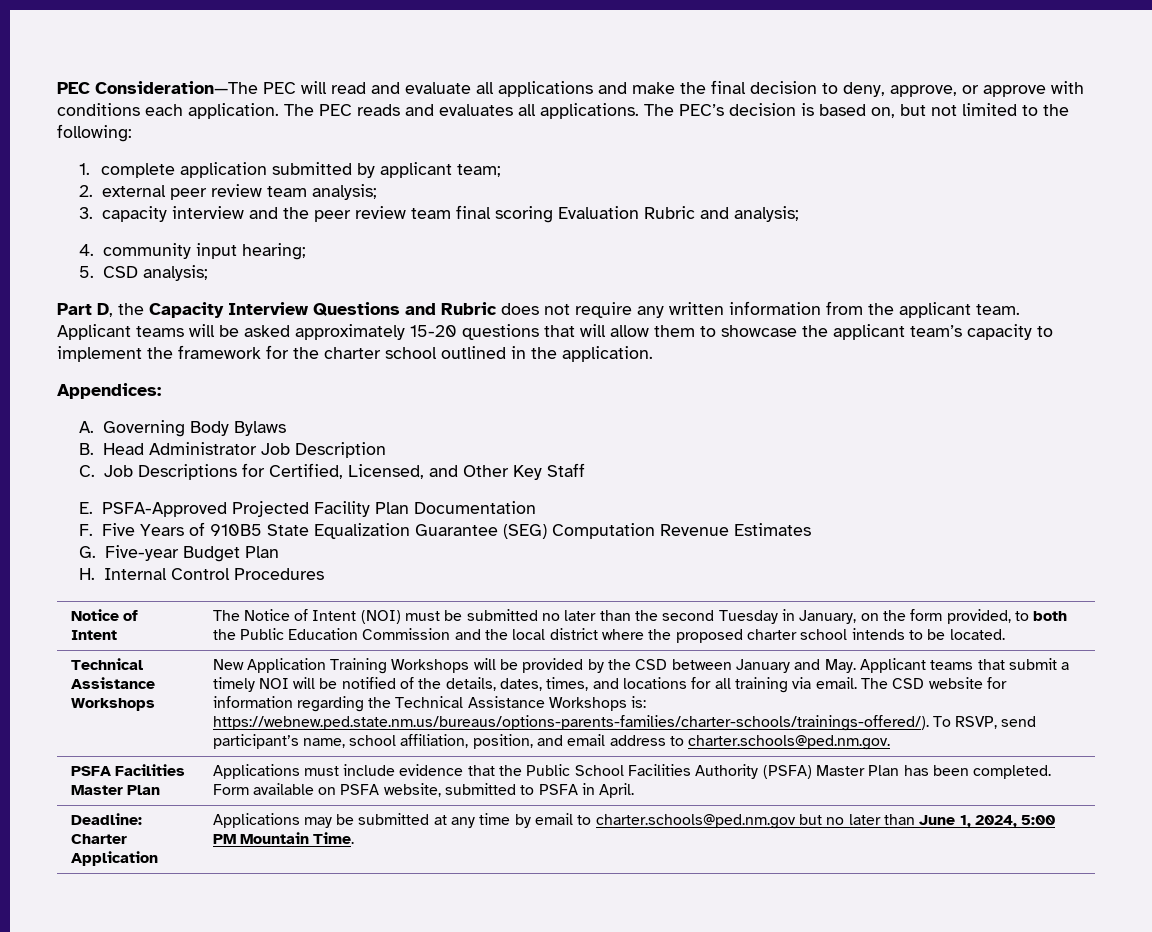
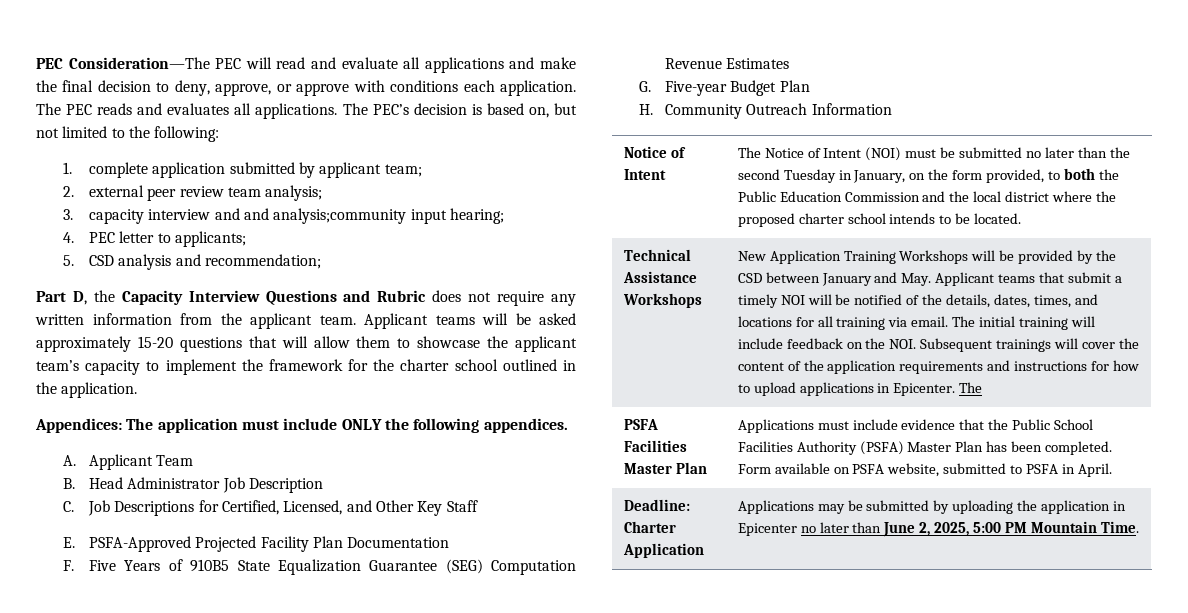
[282,205,799,223] [78,243,306,260] [78,265,208,281] the peer review team final scoring Evaluation Rubric and analysis; // 4. community input hearing; // 5. CSD analysis; -> [244,208,504,224] [62,231,247,247] [62,254,322,270] and analysis;community input hearing; // 4. PEC letter to applicants; // 5. CSD analysis and recommendation;
[78,420,286,437] // A. Governing Body Bylaws -> [126,418,568,433] [62,454,194,470] The application must include ONLY the following appendices. // A. Applicant Team
[103,568,324,580] Internal Control Procedures -> [665,103,892,119] Community Outreach Information
[892,677,1007,689] [212,696,647,712] [212,715,1037,731] [212,734,891,750] CSD website for information regarding the Technical Assistance Workshops is: https://webnew.ped.state.nm.us/bureaus/options-parents-families/charter-schools/trainings-offered/). To RSVP, send participant’s name, school affiliation, position, and email address to charter.schools@ped.nm.gov. -> [979,316,1095,330] [737,338,1139,352] [737,360,1139,374] [737,382,983,396] initial training will include feedback on the NOI. Subsequent trainings will cover the content of the application requirements and instructions for how to upload applications in Epicenter. The
[433,813,823,829] at any time by email to charter.schools@ped.nm.gov but -> [933,500,1126,514] [737,523,797,536] by uploading the application in Epicenter
[959,815,1017,828] 1, 2024, -> [919,522,970,536] 2, 2025,

